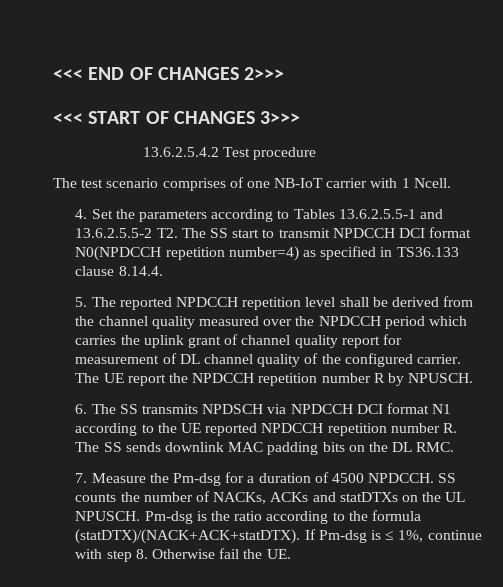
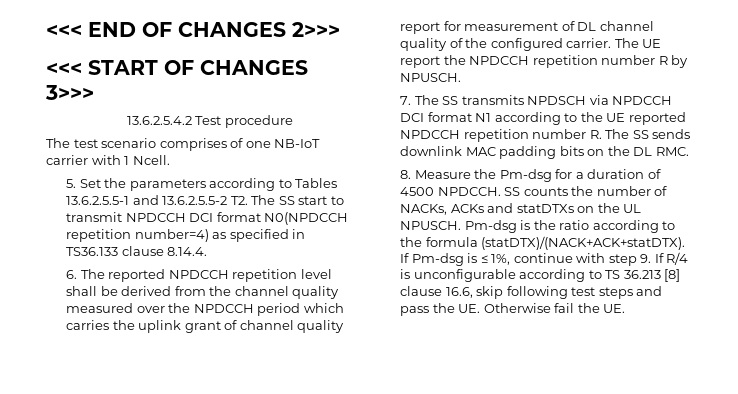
[75,209,88,219] 4. -> [66,179,77,188] 5.
[75,297,88,307] 5. -> [66,270,78,279] 6.
[75,404,88,414] 6. -> [400,96,412,105] 7.
[75,473,88,483] 7. -> [400,170,412,179] 8.
[135,549,148,559] 8. -> [640,252,689,265] [400,269,681,282] [400,286,663,299] [400,303,481,316] 9. If R/4 is unconfigurable according to TS 36.213 [8] clause 16.6, skip following test steps and pass the UE.

